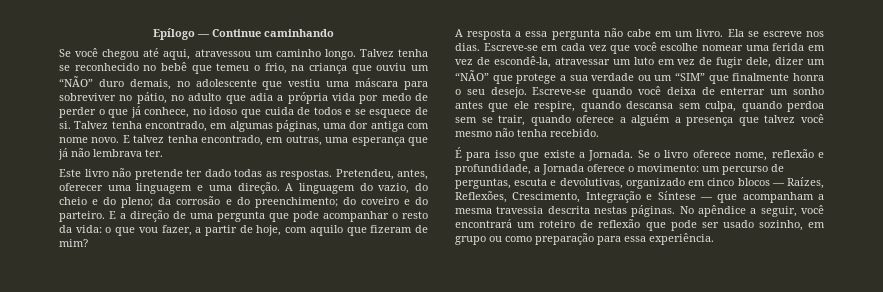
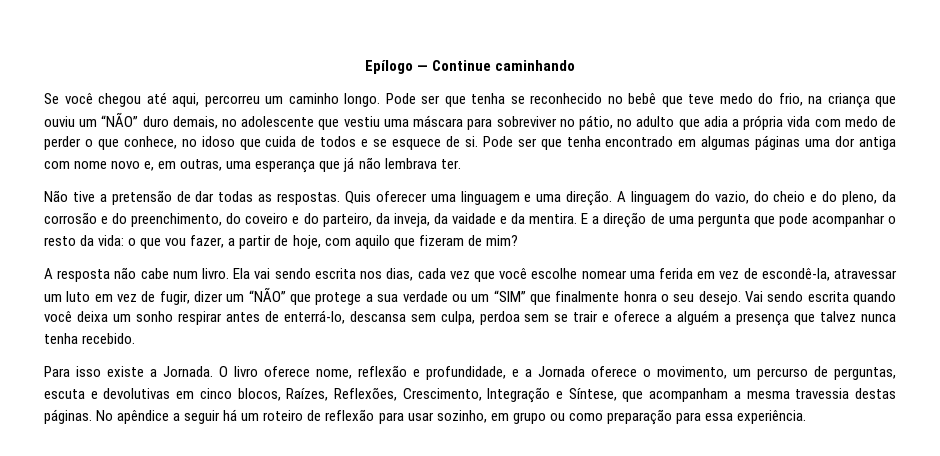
[194,49,251,57] atravessou -> [204,95,260,107] percorreu
[359,49,394,57] Talvez -> [385,93,466,107] Pode ser que
[216,63,260,71] temeu o -> [688,93,773,104] teve medo do
[359,95,379,104] por -> [814,119,841,127] com
[130,106,141,118] já -> (119, 144) none
[74,121,207,132] Talvez tenha encontrado, -> [482,136,674,150] Pode ser que tenha encontrado
[275,120,320,132] páginas, -> [755,135,801,150] páginas
[91,135,263,146] novo. E talvez tenha encontrado, -> [111,161,155,171] novo e,
[59,168,231,180] Este livro não pretende ter dado -> [44,190,215,205] Não tive a pretensão de dar
[335,169,428,180] Pretendeu, antes, -> [344,191,371,204] Quis
[121,197,154,208] pleno; -> [842,191,878,205] pleno,
[254,197,338,208] preenchimento; -> [131,213,223,227] preenchimento,
[59,211,105,222] parteiro. -> [322,213,578,227] parteiro, da inveja, da vaidade e da mentira.
[515,28,824,40] [455,43,559,51] a essa pergunta não cabe em um livro. Ela se escreve nos dias. Escreve-se em -> [114,267,414,281] não cabe num livro. Ela vai sendo escrita nos dias,
[716,57,772,68] fugir dele, -> [159,291,190,305] fugir,
[532,86,824,98] [455,101,621,112] Escreve-se quando você deixa de enterrar um sonho antes que ele respire, quando -> [744,291,896,305] [44,310,345,325] Vai sendo escrita quando você deixa um sonho respirar antes de enterrá-lo,
[741,101,782,112] quando -> (475, 318) none
[498,115,571,126] trair, quando -> [573,311,610,322] trair e
[801,114,824,123] [455,128,514,137] você mesmo não -> [860,314,896,322] nunca
[455,147,540,161] É para isso que -> [44,366,101,377] Para isso
[637,150,661,158] Se o -> [219,366,228,377] O
(531, 169) none -> [512,369,519,377] e
[637,164,699,172] movimento: -> [657,366,727,379] movimento,
[559,178,785,189] devolutivas, organizado em cinco blocos — -> [103,388,281,401] devolutivas em cinco blocos,
[657,191,713,200] Síntese — -> [568,388,617,401] Síntese,
[547,206,627,214] descrita nestas -> [855,388,897,399] destas
[760,205,824,217] [455,219,512,228] seguir, você encontrará -> [184,409,238,424] seguir há
[645,220,754,231] que pode ser usado -> [378,412,434,424] para usar

